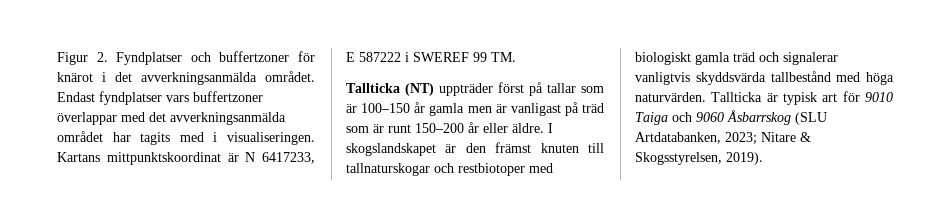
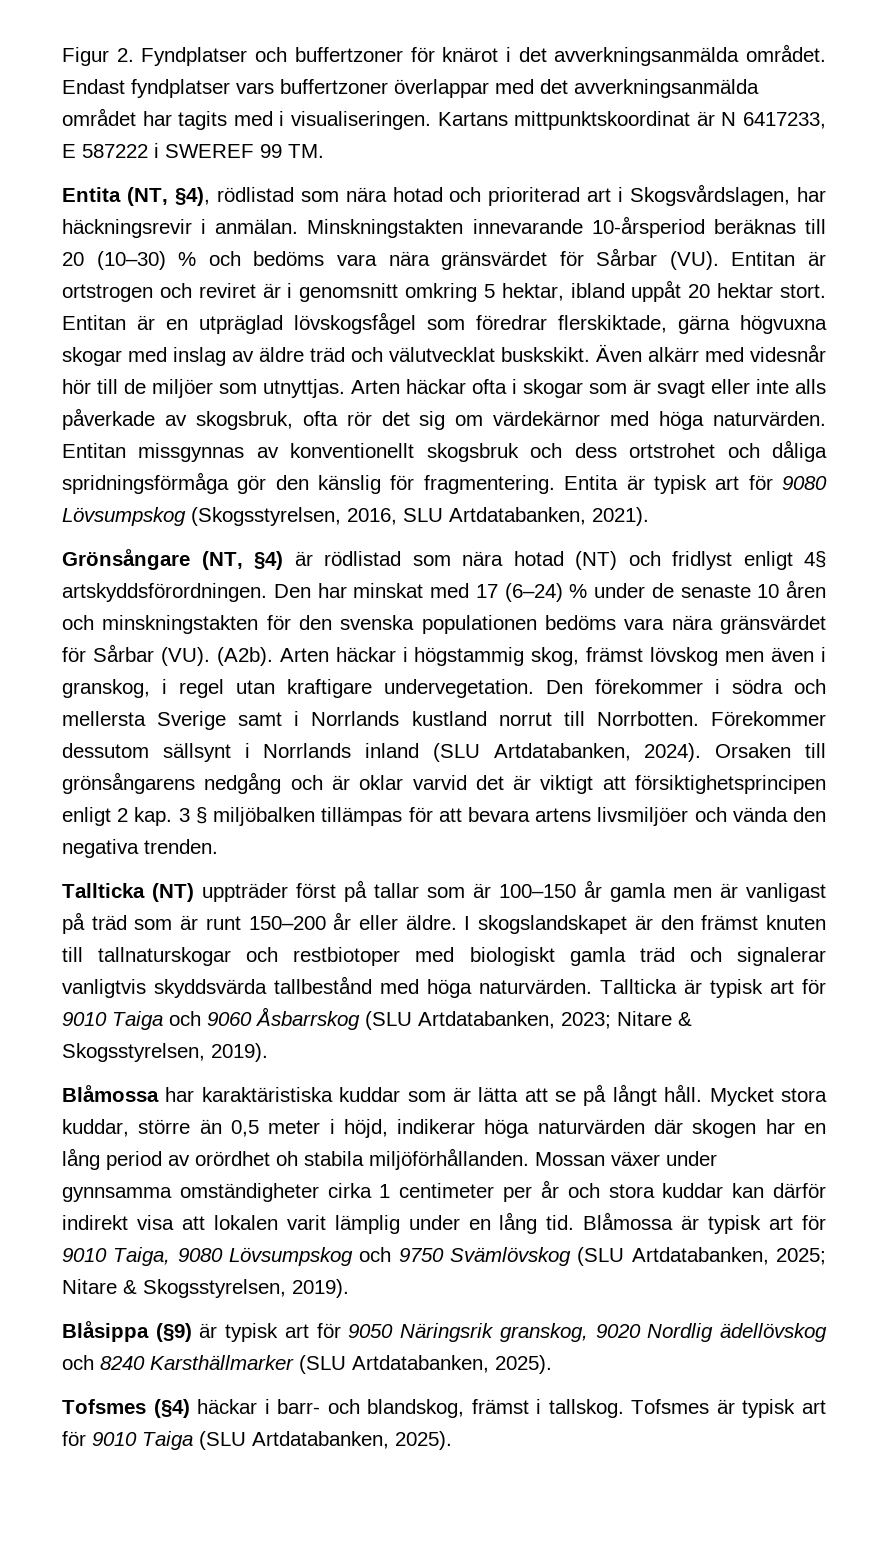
(516, 57) none -> [62,184,826,206] [62,216,826,238] [62,248,827,270] [62,280,826,302] [62,312,827,334] [62,344,826,366] [62,379,826,398] [62,408,827,430] [62,440,828,462] [62,472,828,494] [62,507,649,526] [62,549,826,570] [62,580,826,602] [62,615,827,634] [62,644,826,666] [62,679,826,698] [62,711,826,730] [62,743,827,762] [62,772,826,794] [62,807,826,826] [62,839,218,858] // Entita (NT, §4), rödlistad som nära hotad och prioriterad art i Skogsvårdslagen, har häckningsrevir i anmälan. Minskningstakten innevarande 10-årsperiod beräknas till 20 (10–30) % och bedöms vara nära gränsvärdet för Sårbar (VU). Entitan är ortstrogen och reviret är i genomsnitt omkring 5 hektar, ibland uppåt 20 hektar stort. Entitan är en utpräglad lövskogsfågel som föredrar flerskiktade, gärna högvuxna skogar med inslag av äldre träd och välutvecklat buskskikt. Även alkärr med videsnår hör till de miljöer som utnyttjas. Arten häckar ofta i skogar som är svagt eller inte alls påverkade av skogsbruk, ofta rör det sig om värdekärnor med höga naturvärden. Entitan missgynnas av konventionellt skogsbruk och dess ortstrohet och dåliga spridningsförmåga gör den känslig för fragmentering. Entita är typisk art för 9080 Lövsumpskog (Skogsstyrelsen, 2016, SLU Artdatabanken, 2021). // Grönsångare (NT, §4) är rödlistad som nära hotad (NT) och fridlyst enligt 4§ artskyddsförordningen. Den har minskat med 17 (6–24) % under de senaste 10 åren och minskningstakten för den svenska populationen bedöms vara nära gränsvärdet för Sårbar (VU). (A2b). Arten häckar i högstammig skog, främst lövskog men även i granskog, i regel utan kraftigare undervegetation. Den förekommer i södra och mellersta Sverige samt i Norrlands kustland norrut till Norrbotten. Förekommer dessutom sällsynt i Norrlands inland (SLU Artdatabanken, 2024). Orsaken till grönsångarens nedgång och är oklar varvid det är viktigt att försiktighetsprincipen enligt 2 kap. 3 § miljöbalken tillämpas för att bevara artens livsmiljöer och vända den negativa trenden.
(763, 158) none -> [62,1084,827,1106] [62,1119,826,1138] [62,1148,717,1170] [62,1180,827,1202] [62,1212,827,1234] [62,1247,826,1266] [62,1279,349,1298] [62,1321,828,1342] [62,1355,552,1374] [62,1399,827,1418] [62,1431,452,1450] // Blåmossa har karaktäristiska kuddar som är lätta att se på långt håll. Mycket stora kuddar, större än 0,5 meter i höjd, indikerar höga naturvärden där skogen har en lång period av orördhet oh stabila miljöförhållanden. Mossan växer under gynnsamma omständigheter cirka 1 centimeter per år och stora kuddar kan därför indirekt visa att lokalen varit lämplig under en lång tid. Blåmossa är typisk art för 9010 Taiga, 9080 Lövsumpskog och 9750 Svämlövskog (SLU Artdatabanken, 2025; Nitare & Skogsstyrelsen, 2019). // Blåsippa (§9) är typisk art för 9050 Näringsrik granskog, 9020 Nordlig ädellövskog och 8240 Karsthällmarker (SLU Artdatabanken, 2025). // Tofsmes (§4) häckar i barr- och blandskog, främst i tallskog. Tofsmes är typisk art för 9010 Taiga (SLU Artdatabanken, 2025).

